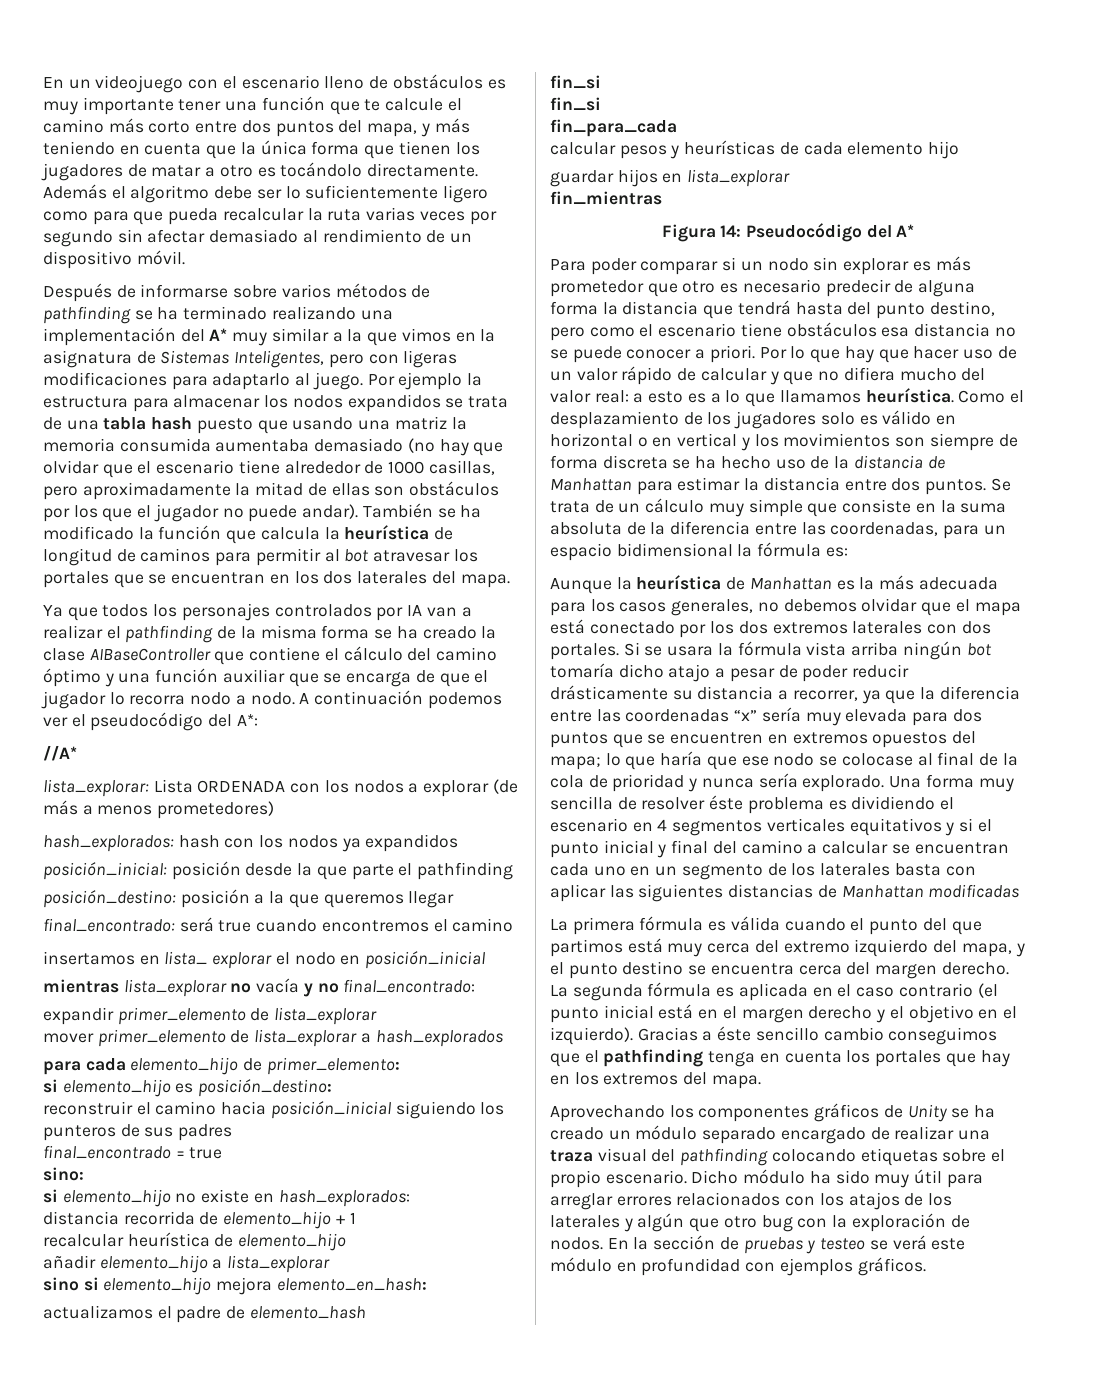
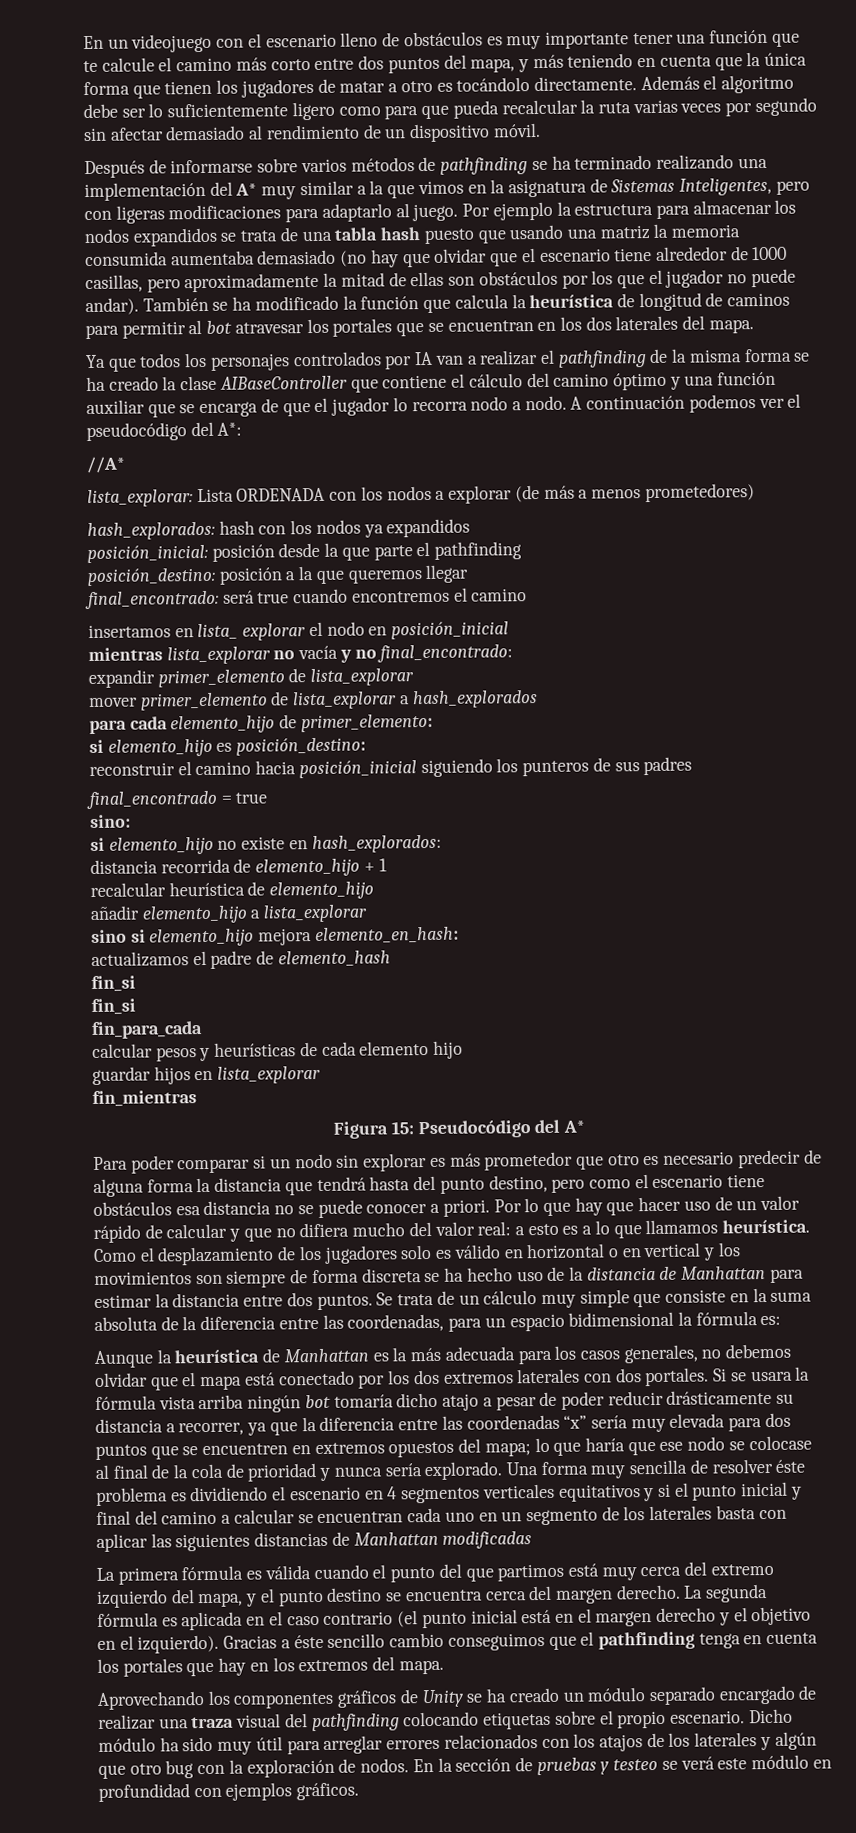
[720,225,742,237] 14: -> [390,1121,414,1135] 15:

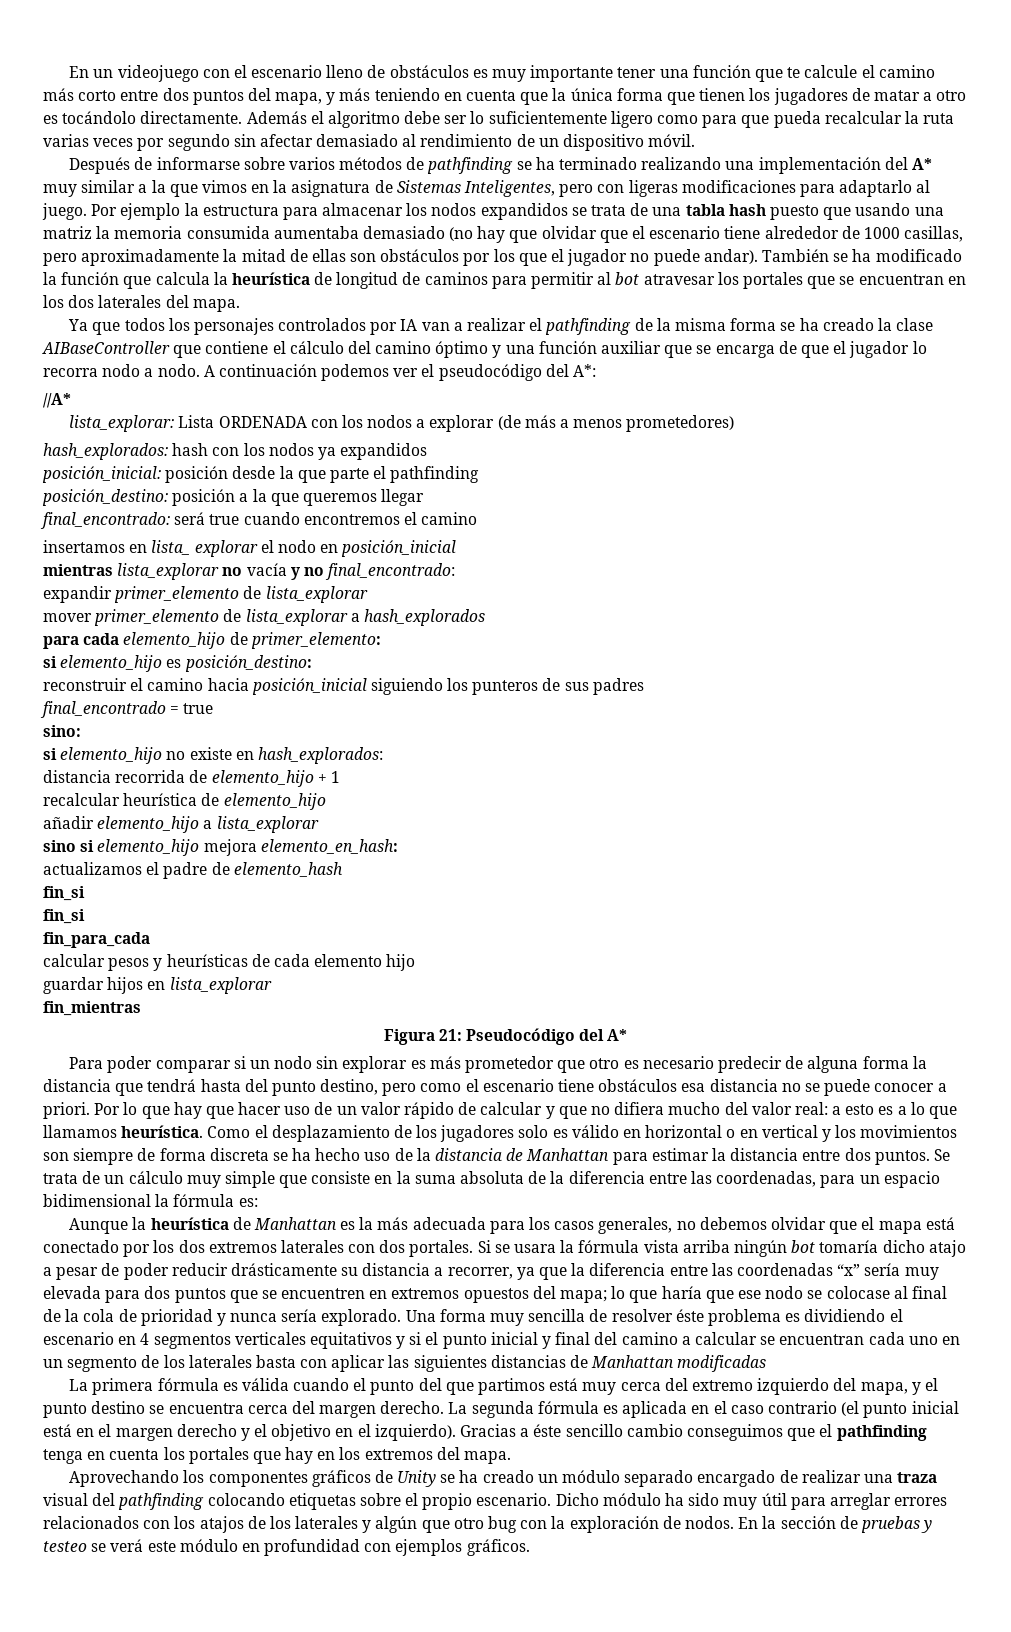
[390,1121,414,1135] 15: -> [438,1029,462,1041] 21:

